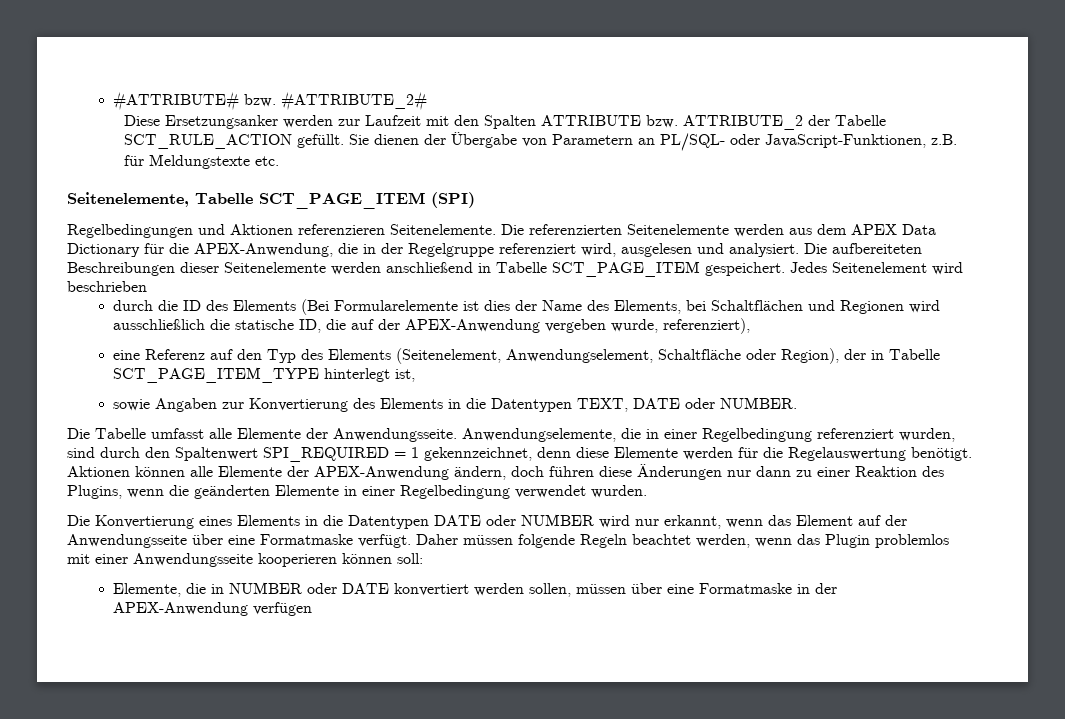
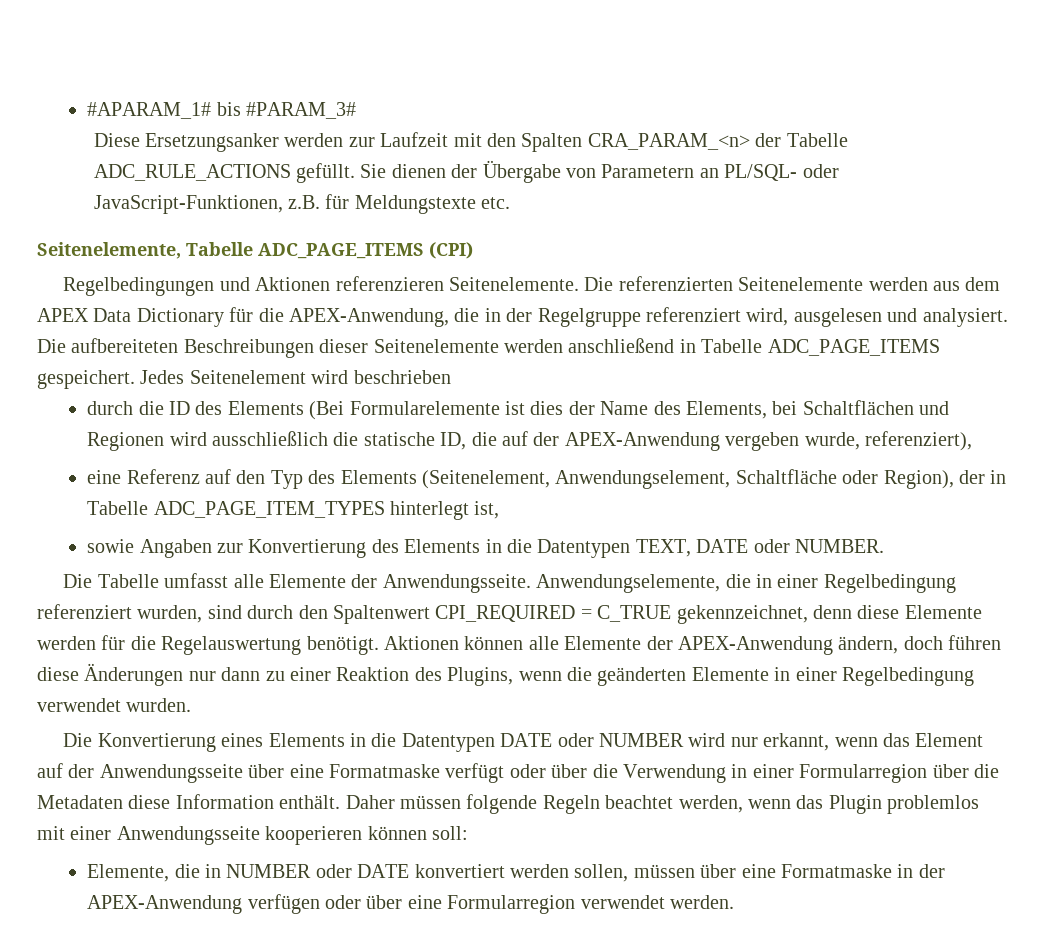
[112,91,427,111] #ATTRIBUTE# bzw. #ATTRIBUTE_2# -> [87,102,357,119] #APARAM_1# bis #PARAM_3#
[540,115,803,130] ATTRIBUTE bzw. ATTRIBUTE_2 -> [587,133,750,150] CRA_PARAM_<n>
[123,134,292,149] SCT_RULE_ACTION -> [93,164,291,181] ADC_RULE_ACTIONS
[259,192,475,209] SCT_PAGE_ITEM (SPI) -> [258,242,473,259] ADC_PAGE_ITEMS (CPI)
[552,261,700,277] SCT_PAGE_ITEM -> [767,339,940,356] ADC_PAGE_ITEMS
[112,367,319,383] SCT_PAGE_ITEM_TYPE -> [153,501,385,518] ADC_PAGE_ITEM_TYPES
[263,447,419,462] SPI_REQUIRED = 1 -> [435,605,672,622] CPI_REQUIRED = C_TRUE
[358,534,411,548] verfügt. -> [445,763,999,783] [37,794,341,809] verfügt oder über die Verwendung in einer Formularregion über die Metadaten diese Information enthält.
(312, 609) none -> [325,895,735,914] oder über eine Formularregion verwendet werden.

